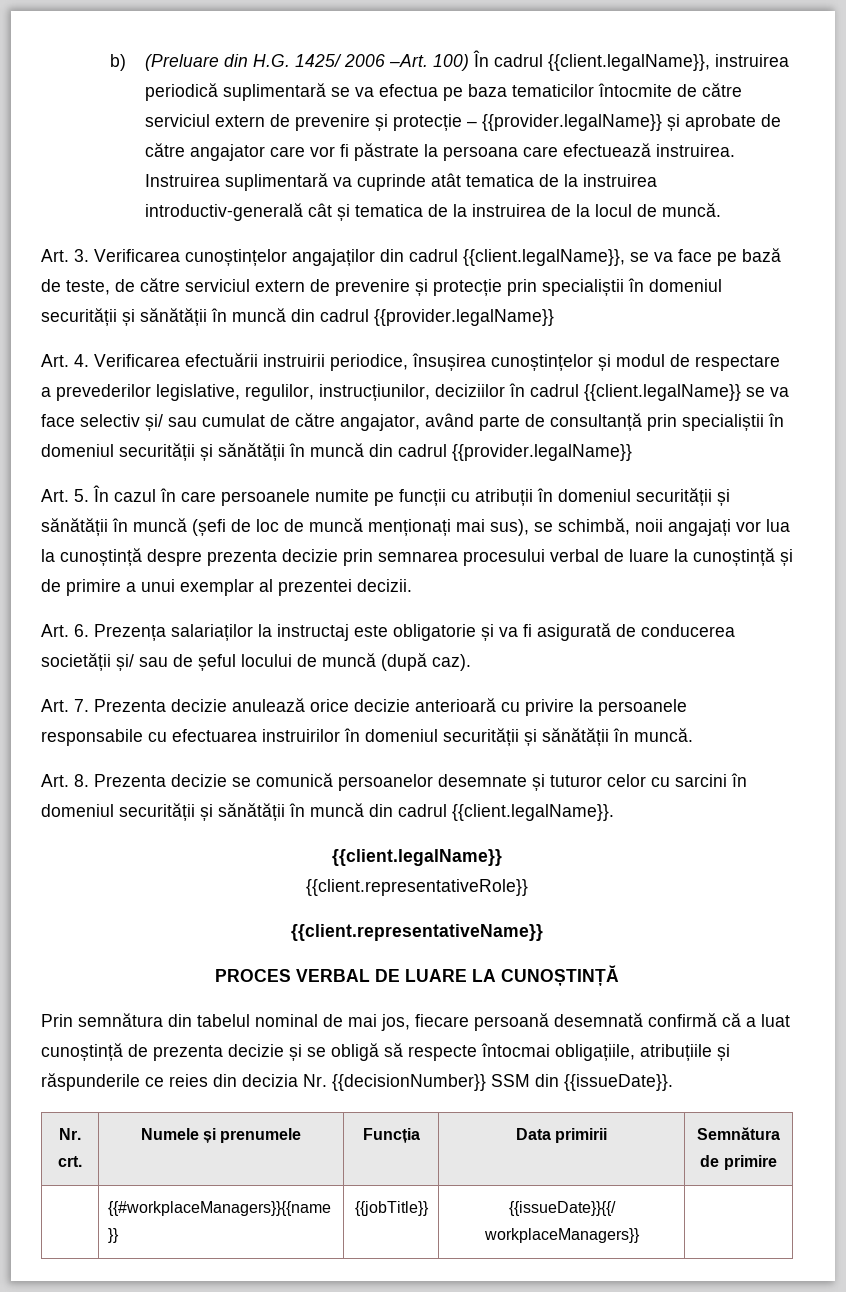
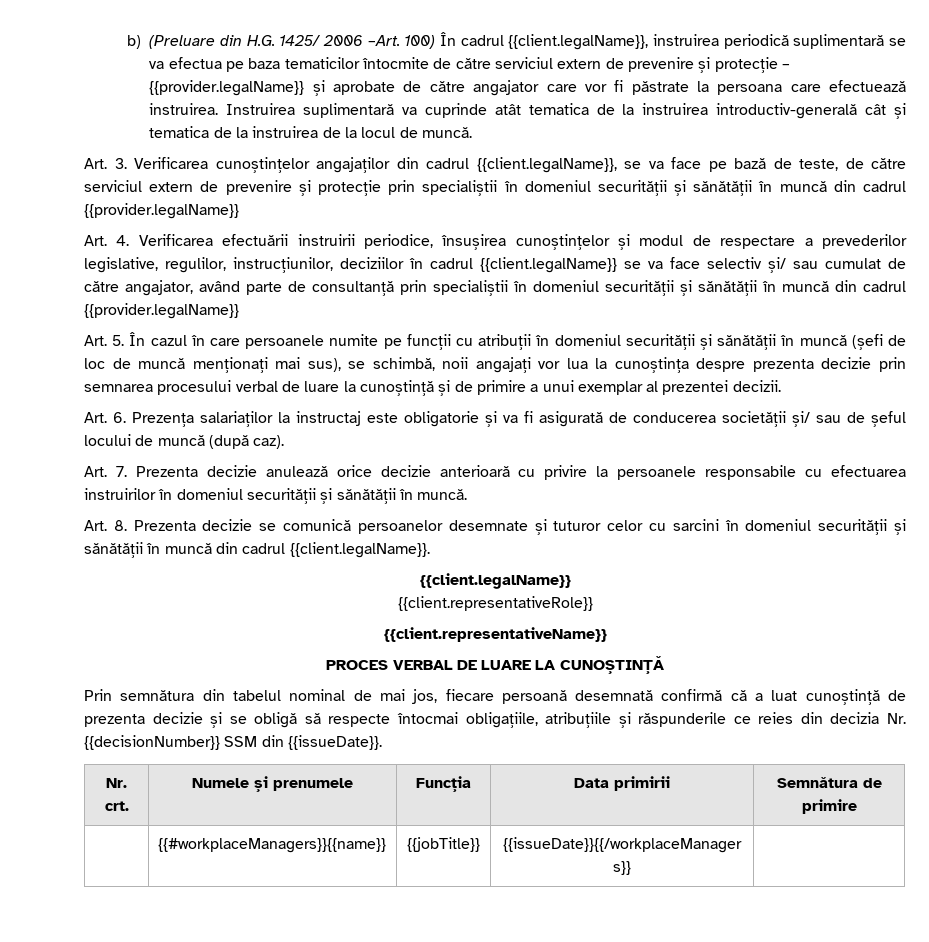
[60,548,142,566] cunoștință -> [614,357,689,373] cunoștința

